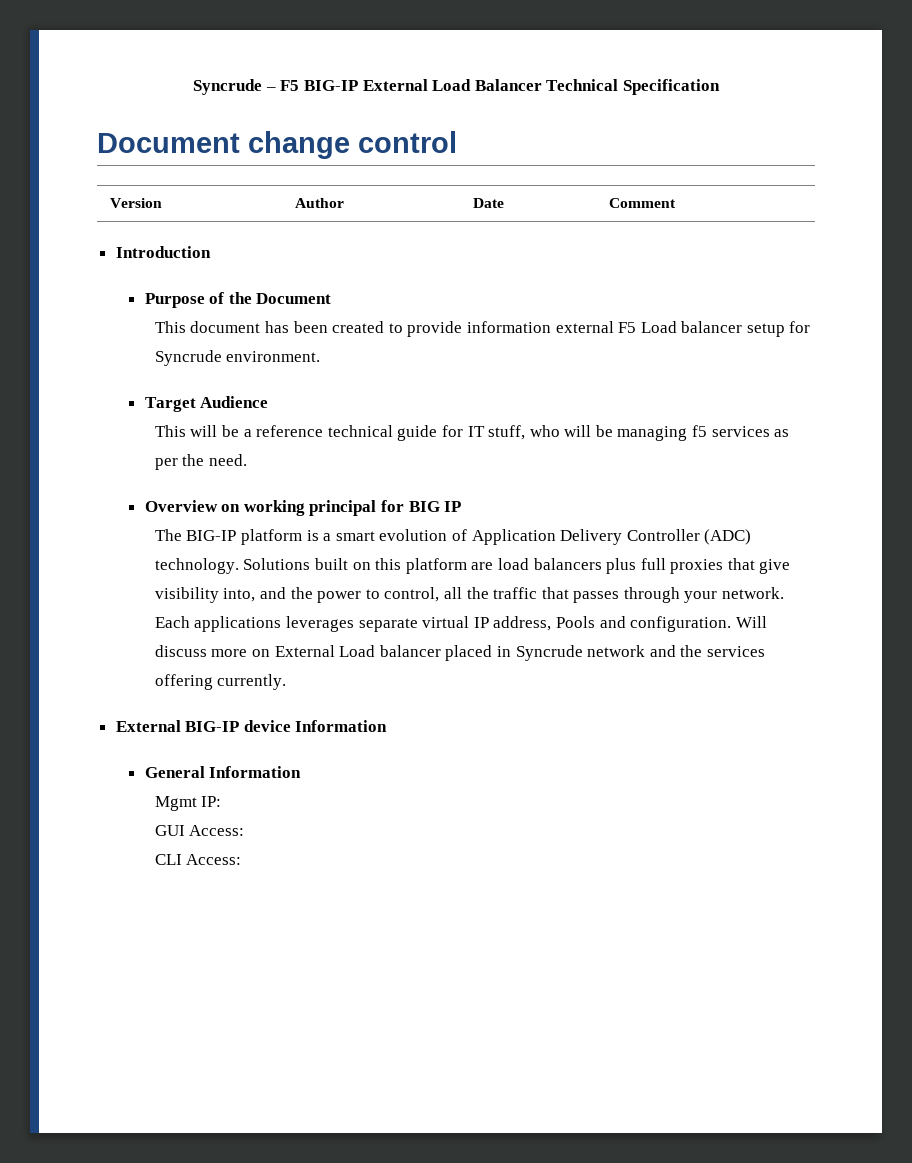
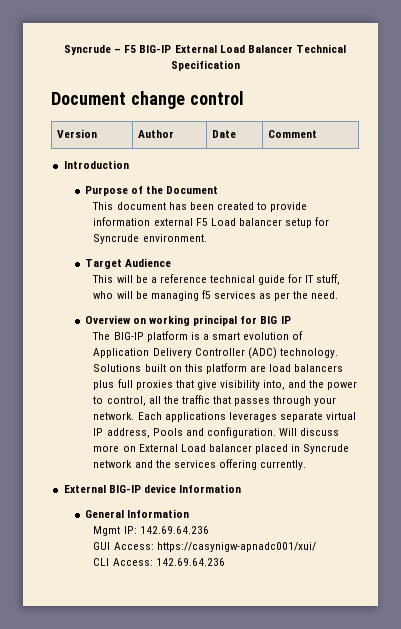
(222, 801) none -> [139,526,209,534] 142.69.64.236
(245, 830) none -> [156,542,316,552] https://casynigw-apnadc001/xui/
(242, 859) none -> [155,558,225,566] 142.69.64.236

